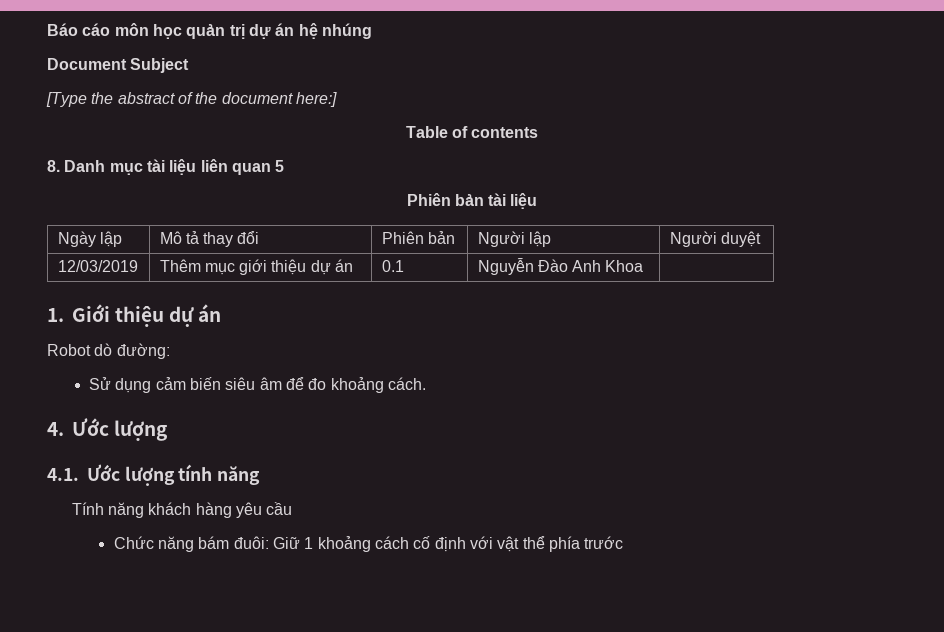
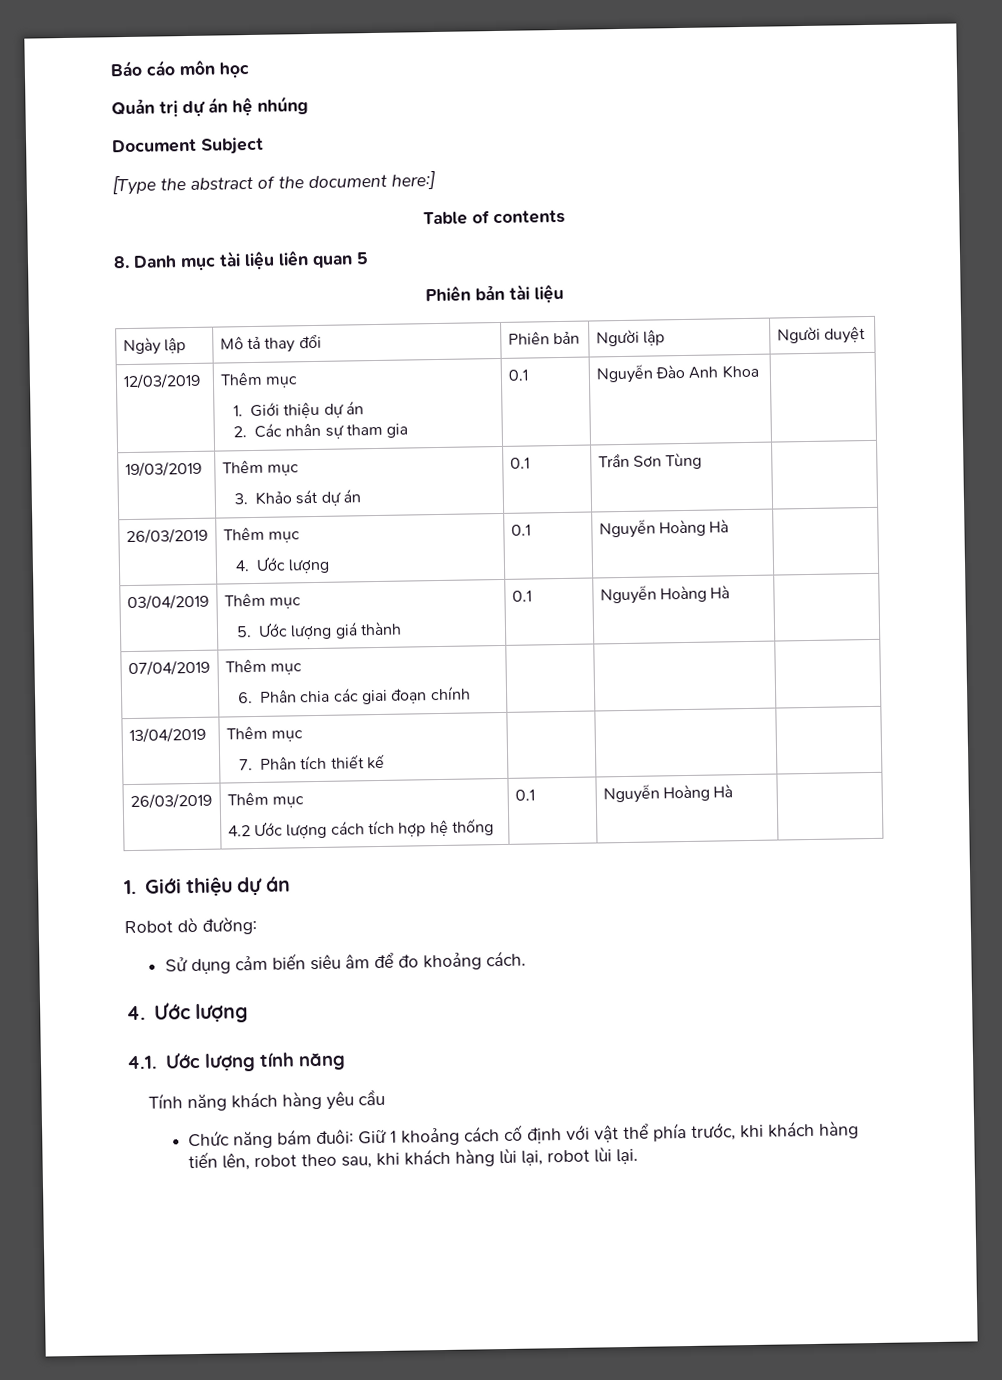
[186,24,226,39] quản -> [111,99,155,116] // Quản
[239,259,354,275] giới thiệu dự án -> [232,401,364,419] [232,422,409,439] // 1. Giới thiệu dự án // 2. Các nhân sự tham gia
(644, 266) none -> [124,460,202,478] [221,459,299,476] [233,489,361,506] [509,457,530,469] [597,452,703,470] [125,527,208,545] [222,526,300,543] [234,556,331,574] [510,524,531,536] [598,519,730,539] [126,593,209,611] [223,592,301,609] [235,621,402,640] [511,590,532,602] [599,585,731,605] [127,659,210,677] [224,658,302,675] [237,686,471,705] [128,726,206,744] [225,725,303,742] [238,753,385,771] [129,792,212,810] [226,791,304,808] [227,818,494,839] [514,789,535,801] [602,784,734,804] // 19/03/2019 | Thêm mục // 3. Khảo sát dự án | 0.1 | Trần Sơn Tùng | // 26/03/2019 | Thêm mục // 4. Ước lượng | 0.1 | Nguyễn Hoàng Hà | // 03/04/2019 | Thêm mục // 5. Ước lượng giá thành | 0.1 | Nguyễn Hoàng Hà | // 07/04/2019 | Thêm mục // 6. Phân chia các giai đoạn chính | | | // 13/04/2019 | Thêm mục // 7. Phân tích thiết kế | | | // 26/03/2019 | Thêm mục // 4.2 Ước lượng cách tích hợp hệ thống | 0.1 | Nguyễn Hoàng Hà |
[584,536,624,549] trước -> [691,1120,860,1141] [188,1146,639,1171] trước, khi khách hàng tiến lên, robot theo sau, khi khách hàng lùi lại, robot lùi lại.

